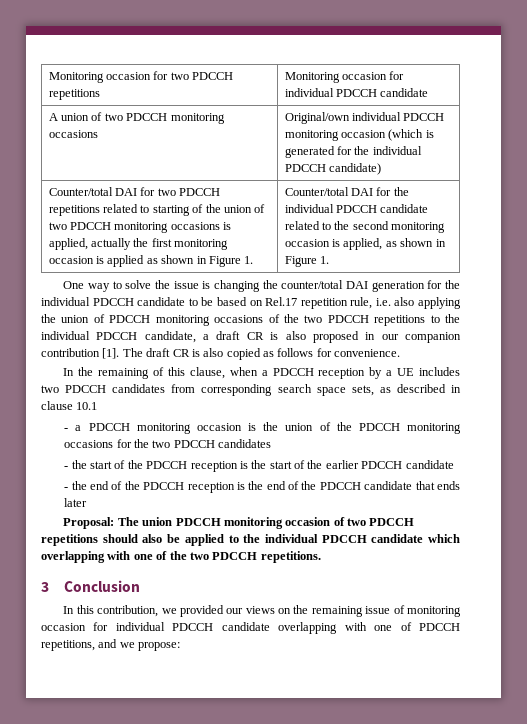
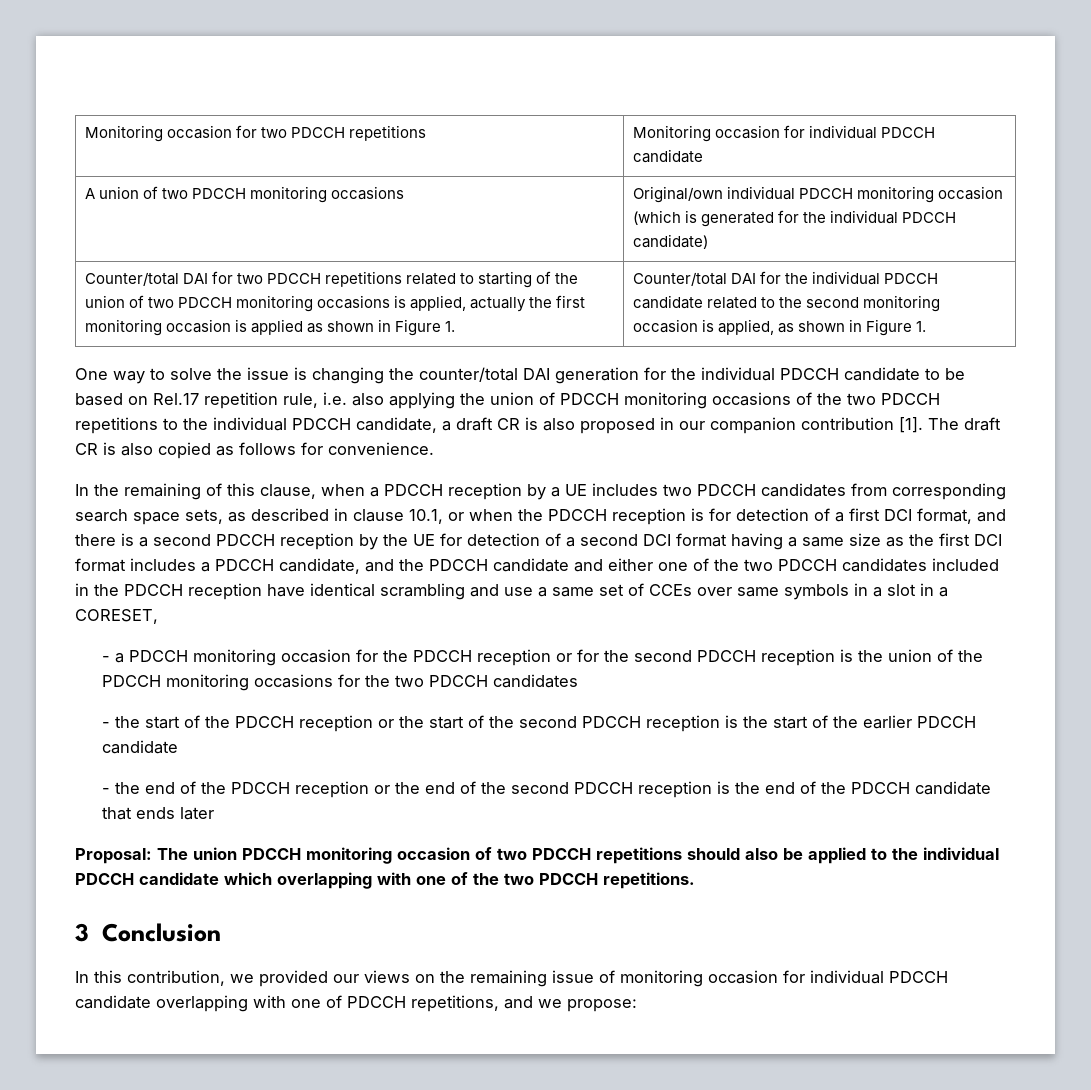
[76,402,98,410] 10.1 -> [409,508,1006,525] [75,533,1002,550] [75,558,999,574] [75,583,948,600] [75,609,158,624] 10.1, or when the PDCCH reception is for detection of a first DCI format, and there is a second PDCCH reception by the UE for detection of a second DCI format having a same size as the first DCI format includes a PDCCH candidate, and the PDCCH candidate and either one of the two PDCCH candidates included in the PDCCH reception have identical scrambling and use a same set of CCEs over same symbols in a slot in a CORESET,
(242, 427) none -> [356,649,836,666] for the PDCCH reception or for the second PDCCH reception
(238, 466) none -> [378,715,721,732] or the start of the second PDCCH reception
(235, 487) none -> [374,781,713,798] or the end of the second PDCCH reception

